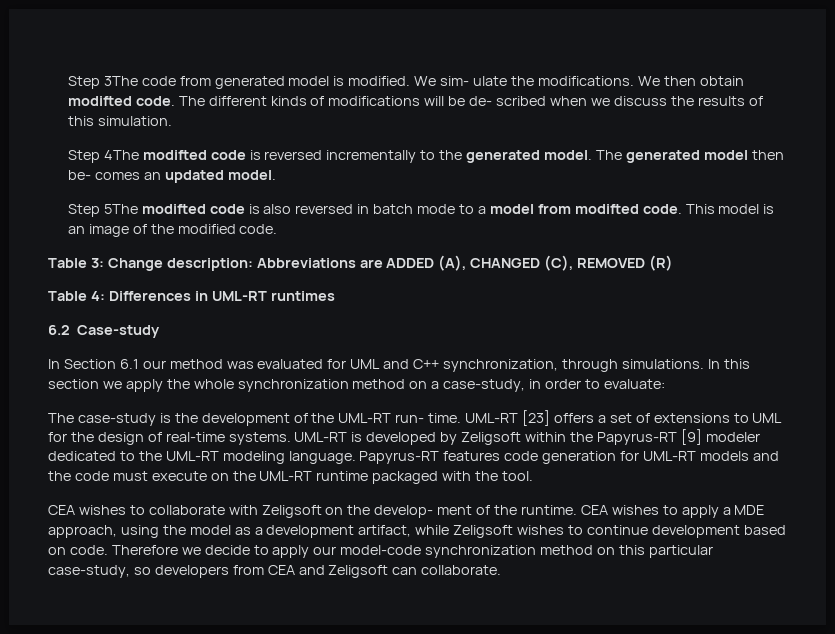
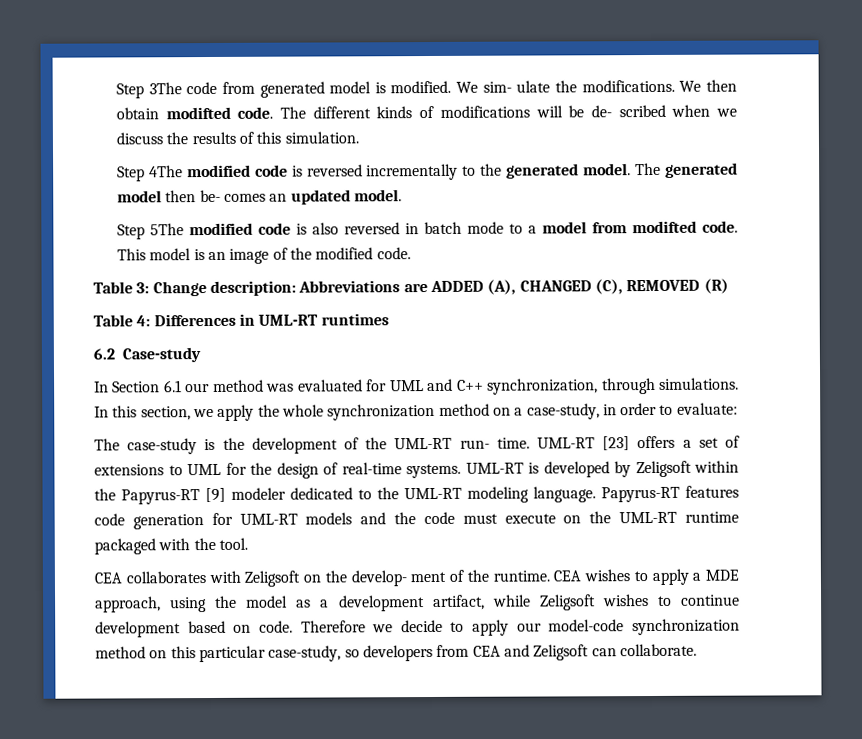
[142,150,207,160] modifted -> [186,164,251,178] modified
[141,204,206,214] modifted -> [188,222,253,236] modified
[48,379,99,389] section -> [140,406,191,421] section,
[78,505,225,515] wishes to collaborate -> [125,571,206,584] collaborates

